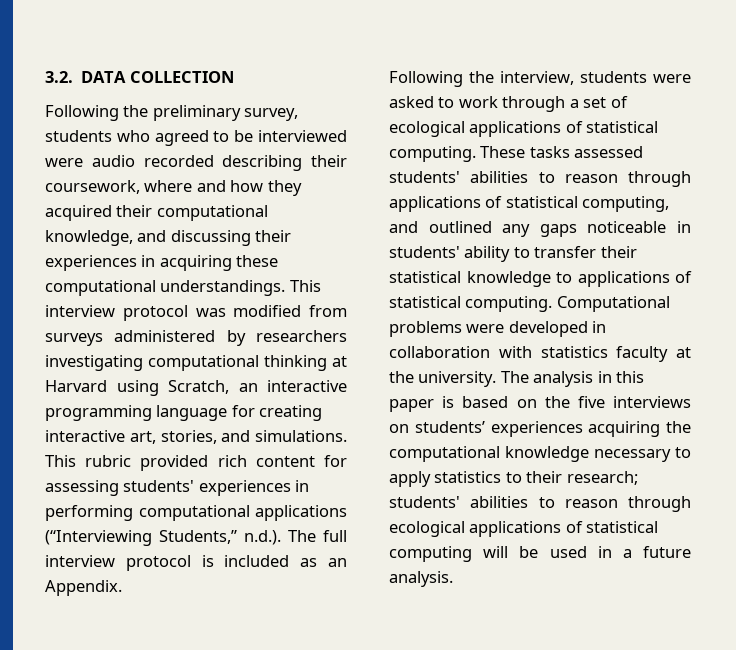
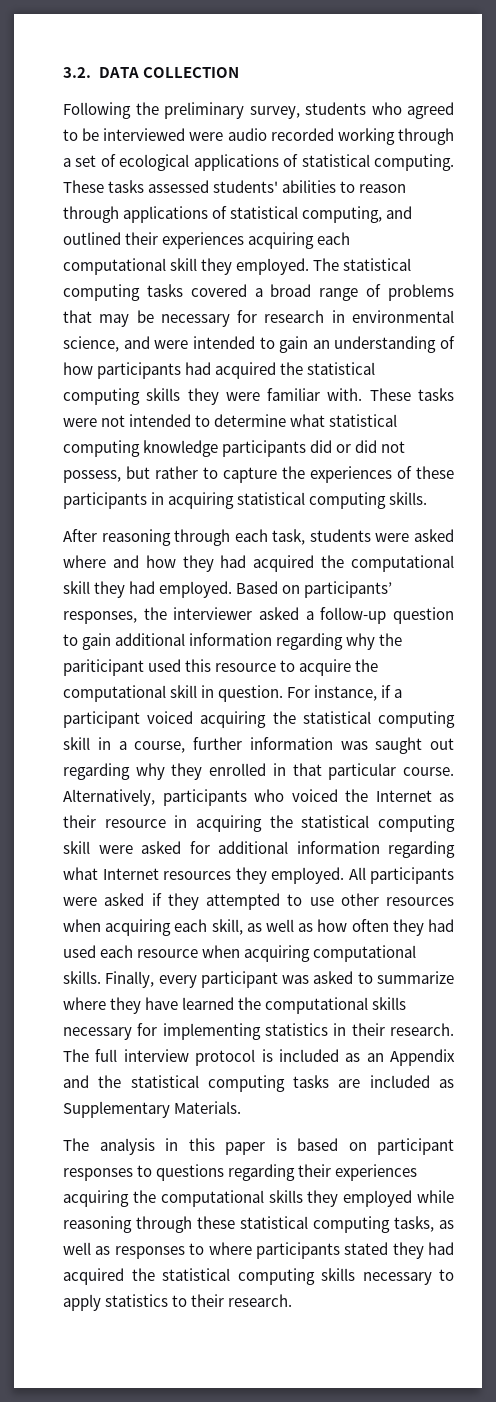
[222,155,347,171] [45,180,302,196] [45,205,268,221] [45,230,292,246] [45,255,279,271] [45,280,321,296] [45,305,347,321] [45,330,347,346] [45,355,347,371] [45,380,347,396] [45,405,323,421] [45,430,347,444] [45,455,348,471] [45,480,310,496] [45,505,347,521] [45,530,347,546] [45,555,348,571] [45,580,122,596] [389,71,691,87] [389,96,498,108] describing their coursework, where and how they acquired their computational knowledge, and discussing their experiences in acquiring these computational understandings. This interview protocol was modified from surveys administered by researchers investigating computational thinking at Harvard using Scratch, an interactive programming language for creating interactive art, stories, and simulations. This rubric provided rich content for assessing students' experiences in performing computational applications (“Interviewing Students,” n.d.). The full interview protocol is included as an Appendix. // Following the interview, students were asked to work -> [337,128,395,145] working
[502,221,691,237] [389,246,637,262] [389,271,692,287] [389,296,670,312] [389,321,607,337] [389,346,691,362] [389,371,497,387] any gaps noticeable in students' ability to transfer their statistical knowledge to applications of statistical computing. Computational problems were developed in collaboration with statistics faculty at the university. -> [125,232,351,249] [63,258,412,275] [63,284,455,301] [63,310,454,327] [63,336,455,353] [63,362,376,379] [63,388,454,405] [63,414,398,427] [63,440,406,457] [63,466,454,483] [63,492,428,509] [63,529,454,546] [63,555,455,572] [63,581,393,598] [63,607,454,624] [63,633,403,650] [63,659,379,676] [63,685,403,702] [63,711,455,728] [63,737,454,754] [63,763,455,780] [63,789,454,806] [63,815,455,832] [63,841,455,858] [63,867,454,884] [63,893,454,910] [63,919,454,936] [63,945,417,962] [63,971,454,988] [63,997,407,1014] [63,1023,454,1040] [63,1049,455,1066] [63,1075,454,1092] [63,1101,242,1118] their experiences acquiring each computational skill they employed. The statistical computing tasks covered a broad range of problems that may be necessary for research in environmental science, and were intended to gain an understanding of how participants had acquired the statistical computing skills they were familiar with. These tasks were not intended to determine what statistical computing knowledge participants did or did not possess, but rather to capture the experiences of these participants in acquiring statistical computing skills. // After reasoning through each task, students were asked where and how they had acquired the computational skill they had employed. Based on participants’ responses, the interviewer asked a follow-up question to gain additional information regarding why the pariticipant used this resource to acquire the computational skill in question. For instance, if a participant voiced acquiring the statistical computing skill in a course, further information was saught out regarding why they enrolled in that particular course. Alternatively, participants who voiced the Internet as their resource in acquiring the statistical computing skill were asked for additional information regarding what Internet resources they employed. All participants were asked if they attempted to use other resources when acquiring each skill, as well as how often they had used each resource when acquiring computational skills. Finally, every participant was asked to summarize where they have learned the computational skills necessary for implementing statistics in their research. The full interview protocol is included as an Appendix and the statistical computing tasks are included as Supplementary Materials. //
[544,396,691,408] [389,421,691,437] [389,446,589,462] the five interviews on students’ experiences acquiring the computational knowledge -> [377,1138,454,1155] [63,1164,418,1181] [63,1190,454,1207] [63,1216,454,1233] [63,1242,454,1259] [63,1268,355,1285] participant responses to questions regarding their experiences acquiring the computational skills they employed while reasoning through these statistical computing tasks, as well as responses to where participants stated they had acquired the statistical computing skills
[566,471,638,485] [389,496,691,512] [389,521,659,537] [389,546,691,562] [389,571,453,587] research; students' abilities to reason through ecological applications of statistical computing will be used in a future analysis. -> [228,1294,293,1307] research.

